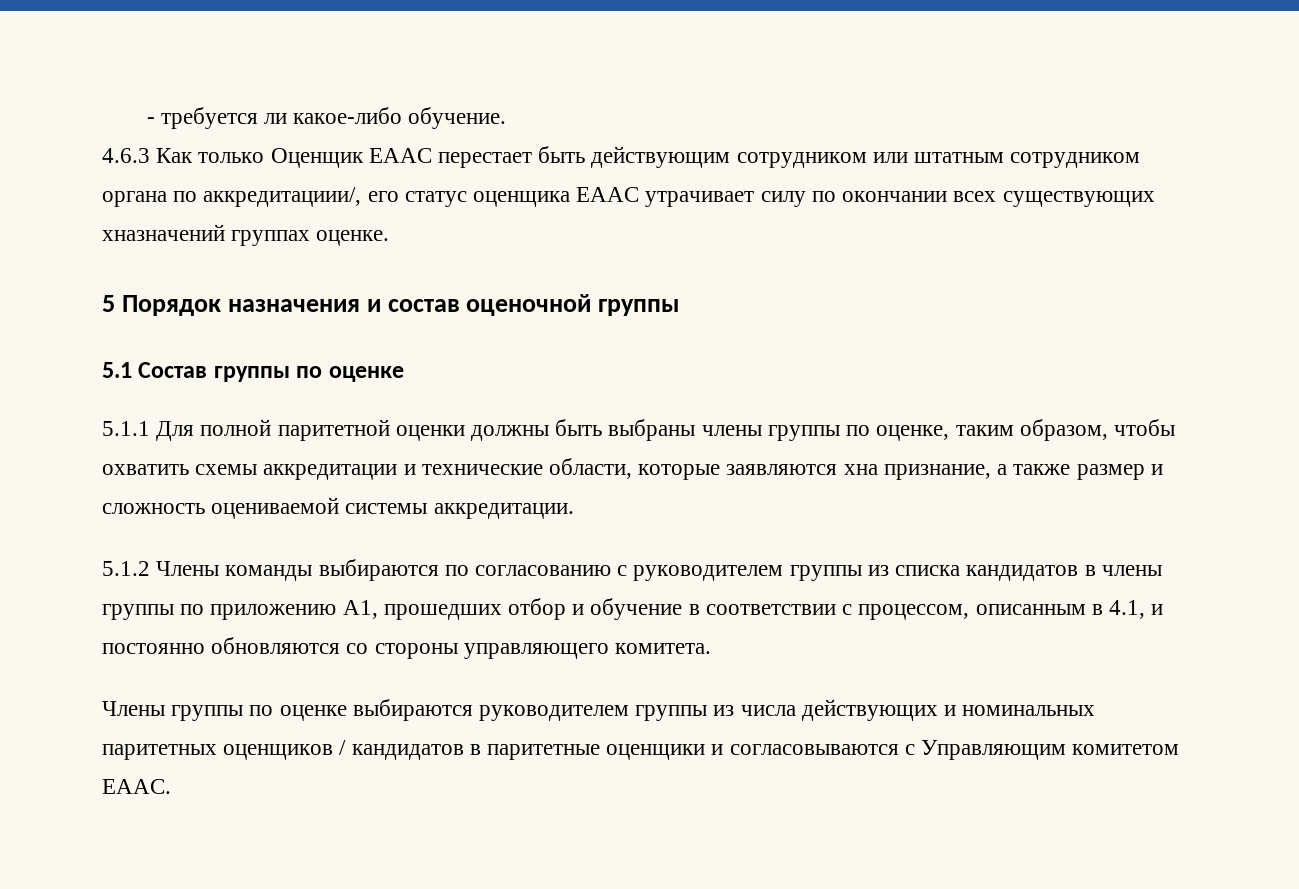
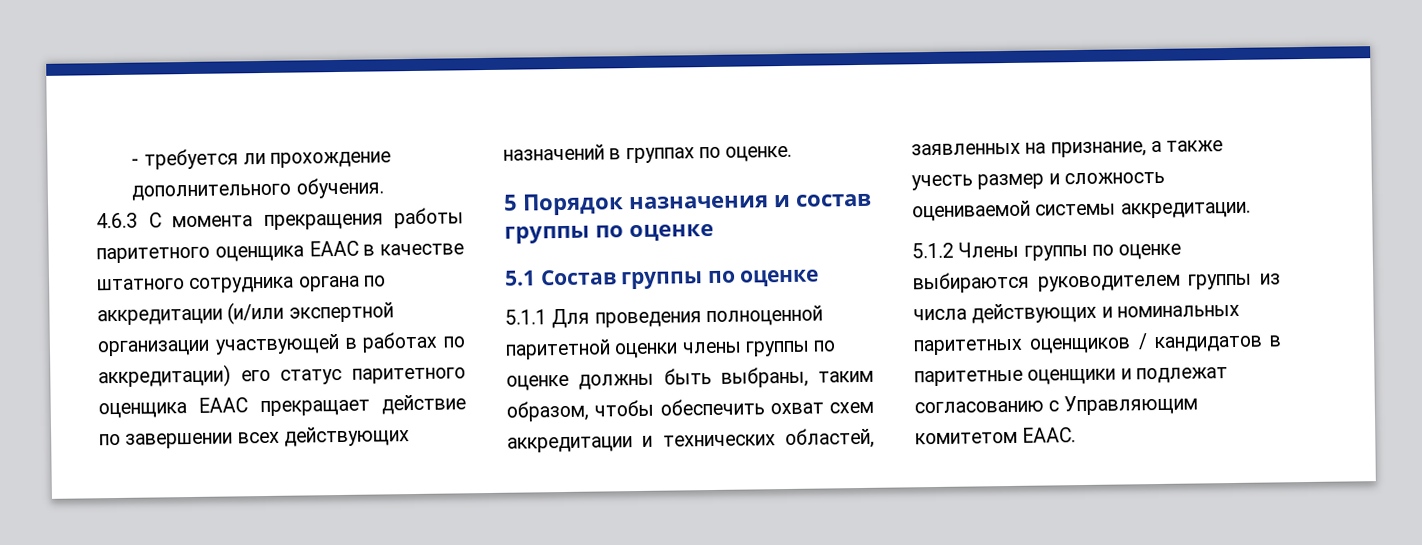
[293,107,507,129] [102,146,1141,168] [102,187,362,207] какое-либо обучение. // 4.6.3 Как только Оценщик ЕААС перестает быть действующим сотрудником или штатным сотрудником органа по аккредитациии/, -> [270,151,392,168] [131,177,384,201] [96,207,464,231] [96,240,464,264] [97,275,386,294] [97,301,394,326] [97,331,465,357] [98,364,231,389] прохождение дополнительного обучения. // 4.6.3 С момента прекращения работы паритетного оценщика ЕААС в качестве штатного сотрудника органа по аккредитации (и/или экспертной организации участвующей в работах по аккредитации)
[473,187,1155,207] [102,224,311,246] оценщика ЕААС утрачивает силу по окончании всех существующих хназначений группах -> [352,367,466,384] [98,394,466,419] [99,426,410,449] [503,144,721,164] паритетного оценщика ЕААС прекращает действие по завершении всех действующих назначений в группах по
[466,294,681,316] оценочной группы -> [504,223,714,244] группы по оценке
[200,419,1175,441] [102,458,878,480] полной паритетной оценки должны быть выбраны члены группы по оценке, таким образом, чтобы охватить схемы аккредитации и технические области, которые заявляются хна -> [594,305,823,328] [505,339,837,360] [506,366,874,391] [506,398,874,422] [507,427,875,453] [911,142,1047,156] проведения полноценной паритетной оценки члены группы по оценке должны быть выбраны, таким образом, чтобы обеспечить охват схем аккредитации и технических областей, заявленных на
(1071, 469) none -> [911,174,973,191] учесть
[225,559,1162,581] [102,598,1164,620] [102,637,712,659] [102,701,165,716] команды выбираются по согласованию с руководителем группы из списка кандидатов в члены группы по приложению А1, прошедших отбор и обучение в соответствии с процессом, описанным в 4.1, и постоянно обновляются со стороны управляющего комитета. // Члены -> (1020, 249) none
[729,744,899,755] согласовываются -> [1135,367,1228,384] [914,400,1044,414] подлежат согласованию

